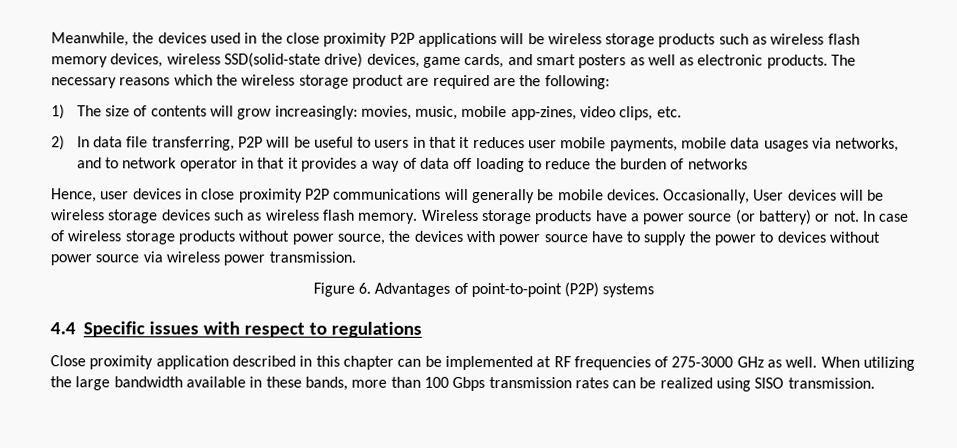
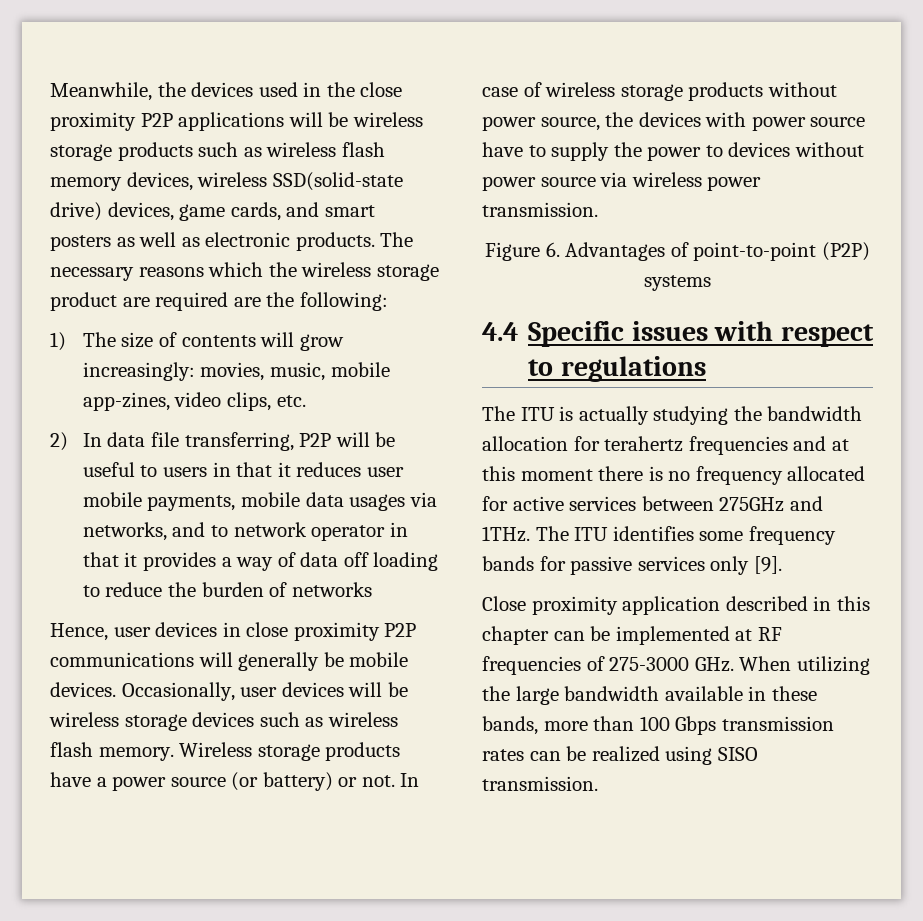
[753,189,785,201] User -> [240,687,278,697] user
(422, 329) none -> [482,406,863,425] [482,436,849,455] [482,466,866,485] [482,496,823,512] [482,526,836,545] [482,556,782,575] // The ITU is actually studying the bandwidth allocation for terahertz frequencies and at this moment there is no frequency allocated for active services between 275GHz and 1THz. The ITU identifies some frequency bands for passive services only [9].
[736,356,818,368] GHz as well. -> [694,657,734,672] GHz.

